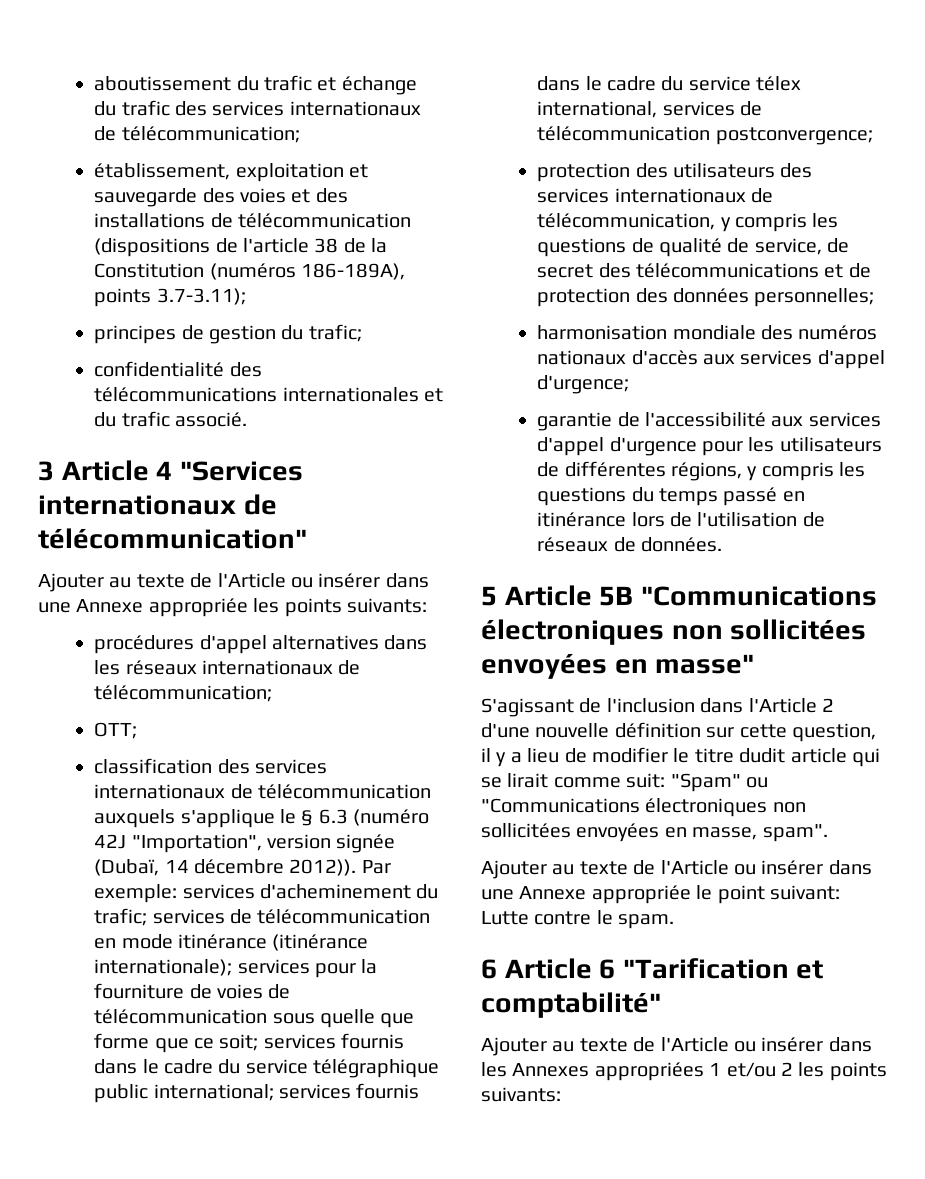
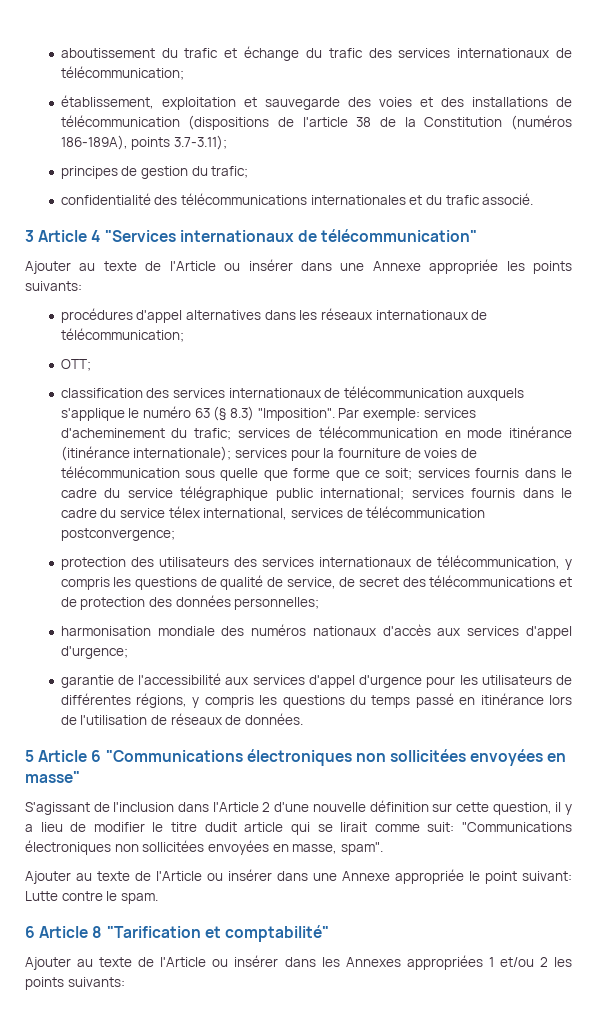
[301,809,430,826] [94,834,396,853] [94,859,357,876] § 6.3 (numéro 42J "Importation", version signée (Dubaï, 14 décembre 2012)). -> [142,406,335,421] numéro 63 (§ 8.3) "Imposition".
[599,586,634,606] 5В -> [91,750,102,762] 6
[670,773,768,792] "Spam" ou -> (455, 827) none
[599,959,616,979] 6 -> [92,926,103,938] 8

